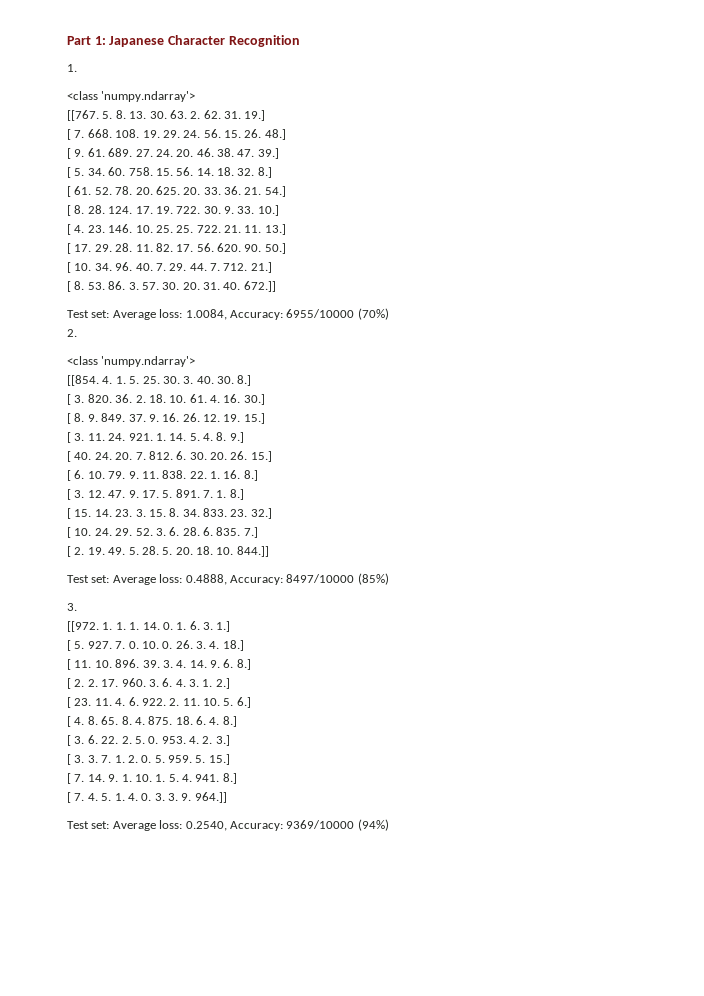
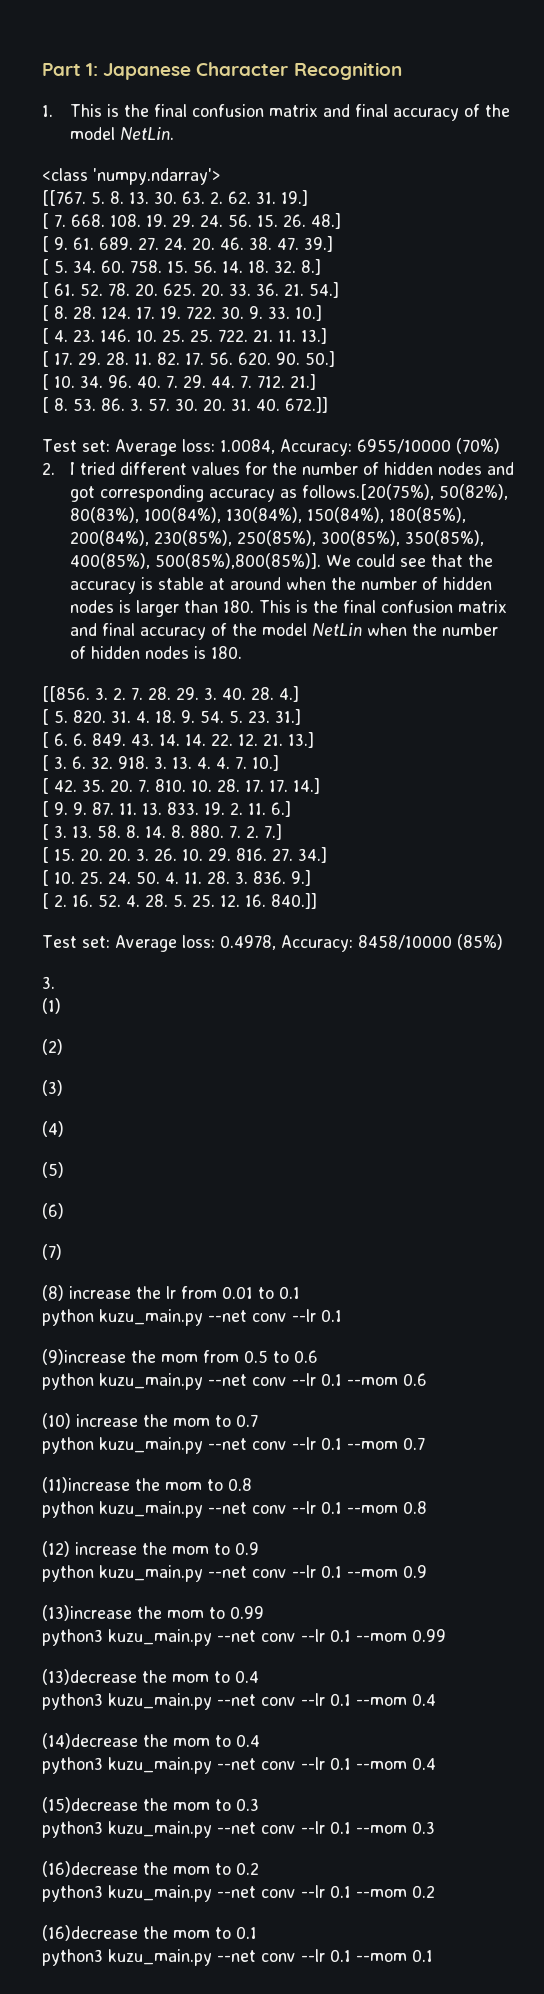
(77, 68) none -> [70,104,511,121] [70,127,175,140] This is the final confusion matrix and final accuracy of the model NetLin.
[67,356,196,367] [67,375,252,386] [67,394,265,405] [67,413,265,424] [67,432,244,443] [67,451,272,462] [67,470,258,481] [67,489,244,500] [67,508,272,519] [67,527,258,538] [67,546,269,557] [67,574,355,585] // <class 'numpy.ndarray'> // [[854. 4. 1. 5. 25. 30. 3. 40. 30. 8.] // [ 3. 820. 36. 2. 18. 10. 61. 4. 16. 30.] // [ 8. 9. 849. 37. 9. 16. 26. 12. 19. 15.] // [ 3. 11. 24. 921. 1. 14. 5. 4. 8. 9.] // [ 40. 24. 20. 7. 812. 6. 30. 20. 26. 15.] // [ 6. 10. 79. 9. 11. 838. 22. 1. 16. 8.] // [ 3. 12. 47. 9. 17. 5. 891. 7. 1. 8.] // [ 15. 14. 23. 3. 15. 8. 34. 833. 23. 32.] // [ 10. 24. 29. 52. 3. 6. 28. 6. 835. 7.] // [ 2. 19. 49. 5. 28. 5. 20. 18. 10. 844.]] // Test set: Average loss: 0.4888, Accuracy: 8497/10000 -> [70,462,515,475] [70,484,509,502] [70,507,467,523] [70,530,485,546] [70,553,494,569] [70,577,493,594] [70,600,508,617] [70,623,499,640] [70,646,243,659] [42,686,299,702] [42,709,301,725] [42,732,314,748] [42,755,279,771] [42,778,320,794] [42,801,291,817] [42,824,282,840] [42,847,327,863] [42,870,311,886] [42,893,317,909] [42,935,452,952] I tried different values for the number of hidden nodes and got corresponding accuracy as follows.[20(75%), 50(82%), 80(83%), 100(84%), 130(84%), 150(84%), 180(85%), 200(84%), 230(85%), 250(85%), 300(85%), 350(85%), 400(85%), 500(85%),800(85%)]. We could see that the accuracy is stable at around when the number of hidden nodes is larger than 180. This is the final confusion matrix and final accuracy of the model NetLin when the number of hidden nodes is 180. // [[856. 3. 2. 7. 28. 29. 3. 40. 28. 4.] // [ 5. 820. 31. 4. 18. 9. 54. 5. 23. 31.] // [ 6. 6. 849. 43. 14. 14. 22. 12. 21. 13.] // [ 3. 6. 32. 918. 3. 13. 4. 4. 7. 10.] // [ 42. 35. 20. 7. 810. 10. 28. 17. 17. 14.] // [ 9. 9. 87. 11. 13. 833. 19. 2. 11. 6.] // [ 3. 13. 58. 8. 14. 8. 880. 7. 2. 7.] // [ 15. 20. 20. 3. 26. 10. 29. 816. 27. 34.] // [ 10. 25. 24. 50. 4. 11. 28. 3. 836. 9.] // [ 2. 16. 52. 4. 28. 5. 25. 12. 16. 840.]] // Test set: Average loss: 0.4978, Accuracy: 8458/10000
[67,621,231,632] [67,640,244,651] [67,659,251,670] [67,678,230,689] [67,697,251,708] [67,716,237,727] [67,735,230,746] [67,754,230,765] [67,773,237,784] [67,792,227,803] [67,819,389,831] [[972. 1. 1. 1. 14. 0. 1. 6. 3. 1.] // [ 5. 927. 7. 0. 10. 0. 26. 3. 4. 18.] // [ 11. 10. 896. 39. 3. 4. 14. 9. 6. 8.] // [ 2. 2. 17. 960. 3. 6. 4. 3. 1. 2.] // [ 23. 11. 4. 6. 922. 2. 11. 10. 5. 6.] // [ 4. 8. 65. 8. 4. 875. 18. 6. 4. 8.] // [ 3. 6. 22. 2. 5. 0. 953. 4. 2. 3.] // [ 3. 3. 7. 1. 2. 0. 5. 959. 5. 15.] // [ 7. 14. 9. 1. 10. 1. 5. 4. 941. 8.] // [ 7. 4. 5. 1. 4. 0. 3. 3. 9. 964.]] // Test set: Average loss: 0.2540, Accuracy: 9369/10000 (94%) -> [42,998,61,1014] [42,1039,63,1055] [42,1080,63,1096] [42,1121,64,1137] [42,1162,64,1178] [42,1203,64,1219] [42,1244,62,1260] [42,1285,300,1301] [42,1309,342,1326] [42,1349,318,1365] [42,1373,427,1390] [42,1413,258,1429] [42,1437,425,1454] [42,1477,252,1493] [42,1501,427,1518] [42,1541,259,1557] [42,1565,427,1582] [42,1605,264,1621] [42,1629,446,1646] [42,1669,259,1685] [42,1693,436,1710] [42,1733,260,1749] [42,1757,436,1774] [42,1797,259,1813] [42,1821,435,1838] [42,1861,259,1877] [42,1885,435,1902] [42,1925,257,1941] [42,1949,433,1966] (1) // (2) // (3) // (4) // (5) // (6) // (7) // (8) increase the lr from 0.01 to 0.1 // python kuzu_main.py --net conv --lr 0.1 // (9)increase the mom from 0.5 to 0.6 // python kuzu_main.py --net conv --lr 0.1 --mom 0.6 // (10) increase the mom to 0.7 // python kuzu_main.py --net conv --lr 0.1 --mom 0.7 // (11)increase the mom to 0.8 // python kuzu_main.py --net conv --lr 0.1 --mom 0.8 // (12) increase the mom to 0.9 // python kuzu_main.py --net conv --lr 0.1 --mom 0.9 // (13)increase the mom to 0.99 // python3 kuzu_main.py --net conv --lr 0.1 --mom 0.99 // (13)decrease the mom to 0.4 // python3 kuzu_main.py --net conv --lr 0.1 --mom 0.4 // (14)decrease the mom to 0.4 // python3 kuzu_main.py --net conv --lr 0.1 --mom 0.4 // (15)decrease the mom to 0.3 // python3 kuzu_main.py --net conv --lr 0.1 --mom 0.3 // (16)decrease the mom to 0.2 // python3 kuzu_main.py --net conv --lr 0.1 --mom 0.2 // (16)decrease the mom to 0.1 // python3 kuzu_main.py --net conv --lr 0.1 --mom 0.1

